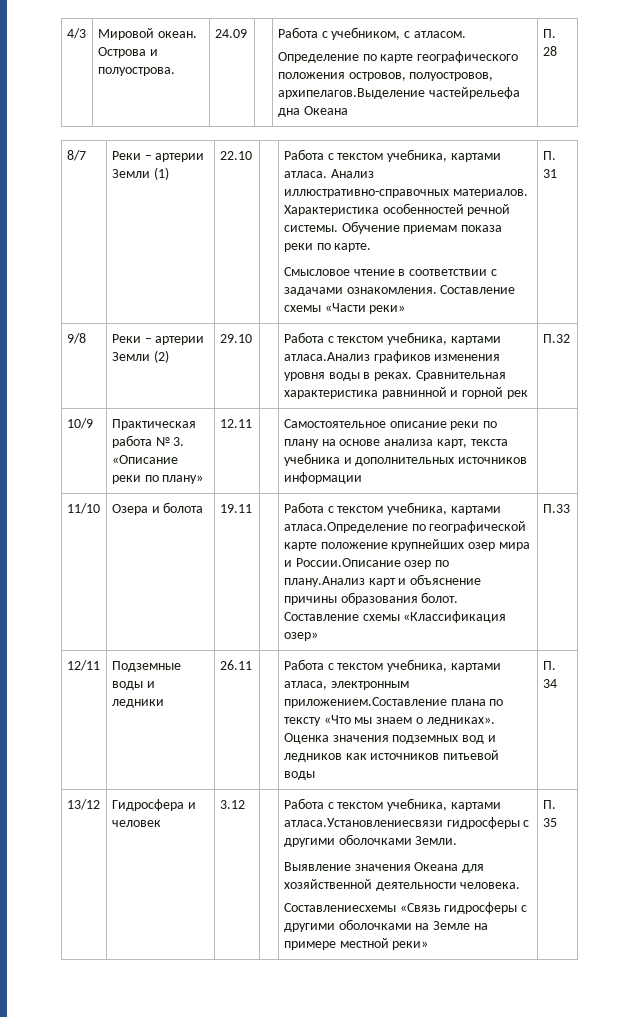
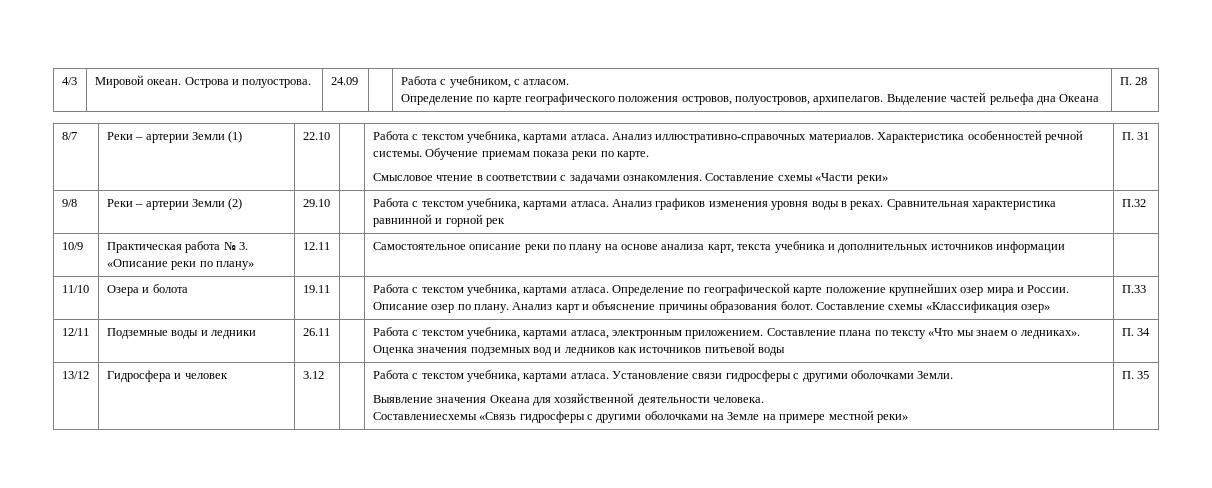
[277,87,520,99] архипелагов.Выделение частейрельефа -> [813,92,1034,105] архипелагов. Выделение частей рельефа
[283,352,370,361] атласа.Анализ -> [570,199,653,207] атласа. Анализ
[283,522,408,533] атласа.Определение -> [570,285,685,296] атласа. Определение
[295,558,450,569] [283,576,365,587] России.Описание озер по плану.Анализ -> [1027,285,1070,293] [372,302,553,313] России. Описание озер по плану. Анализ
[283,697,447,708] приложением.Составление -> [685,328,836,339] приложением. Составление
[283,818,443,827] атласа.Установлениесвязи -> [570,371,723,379] атласа. Установление связи

